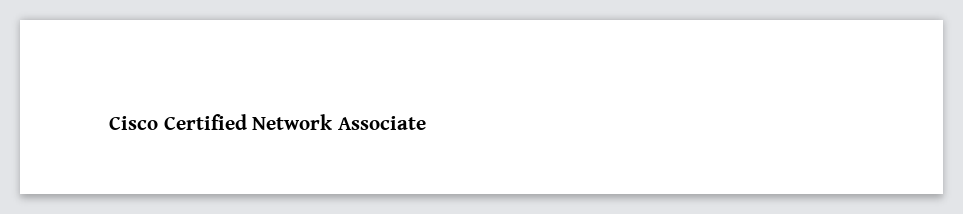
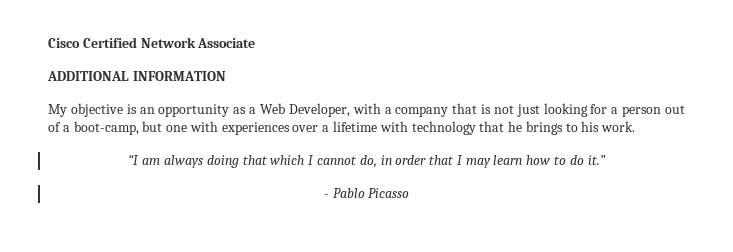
(427, 123) none -> [47,71,226,81] [48,103,686,117] [48,121,636,135] [128,154,606,168] [323,188,410,198] // ADDITIONAL INFORMATION // My objective is an opportunity as a Web Developer, with a company that is not just looking for a person out of a boot-camp, but one with experiences over a lifetime with technology that he brings to his work. // “I am always doing that which I cannot do, in order that I may learn how to do it.” // - Pablo Picasso

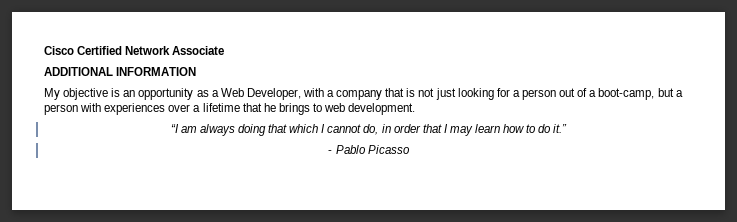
[166,125,188,132] one -> [675,90,683,97] [44,104,78,115] a person
[379,121,476,135] with technology -> (240, 107) none
[581,121,636,132] his work. -> [324,103,416,115] web development.

